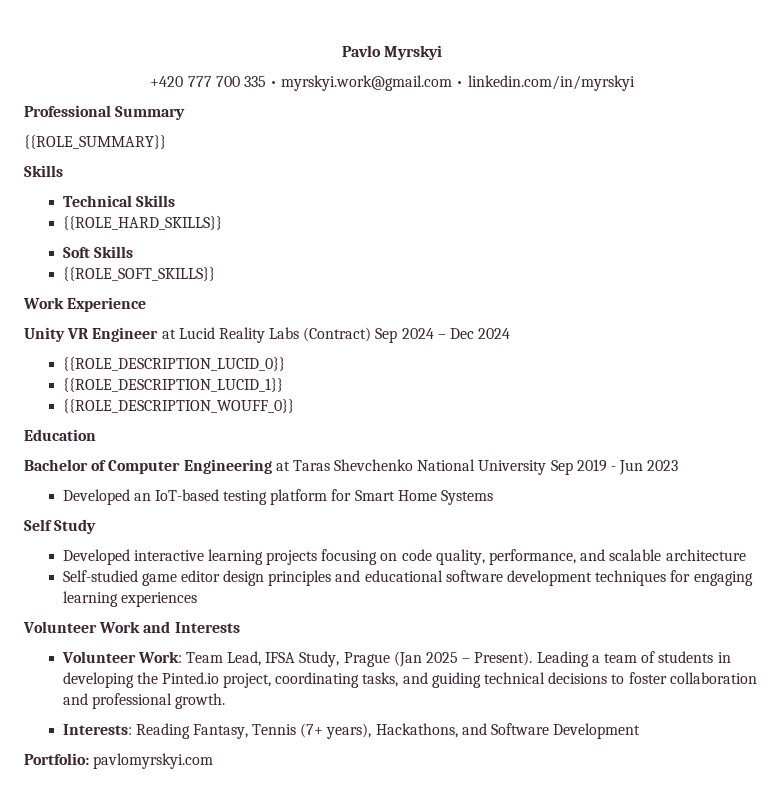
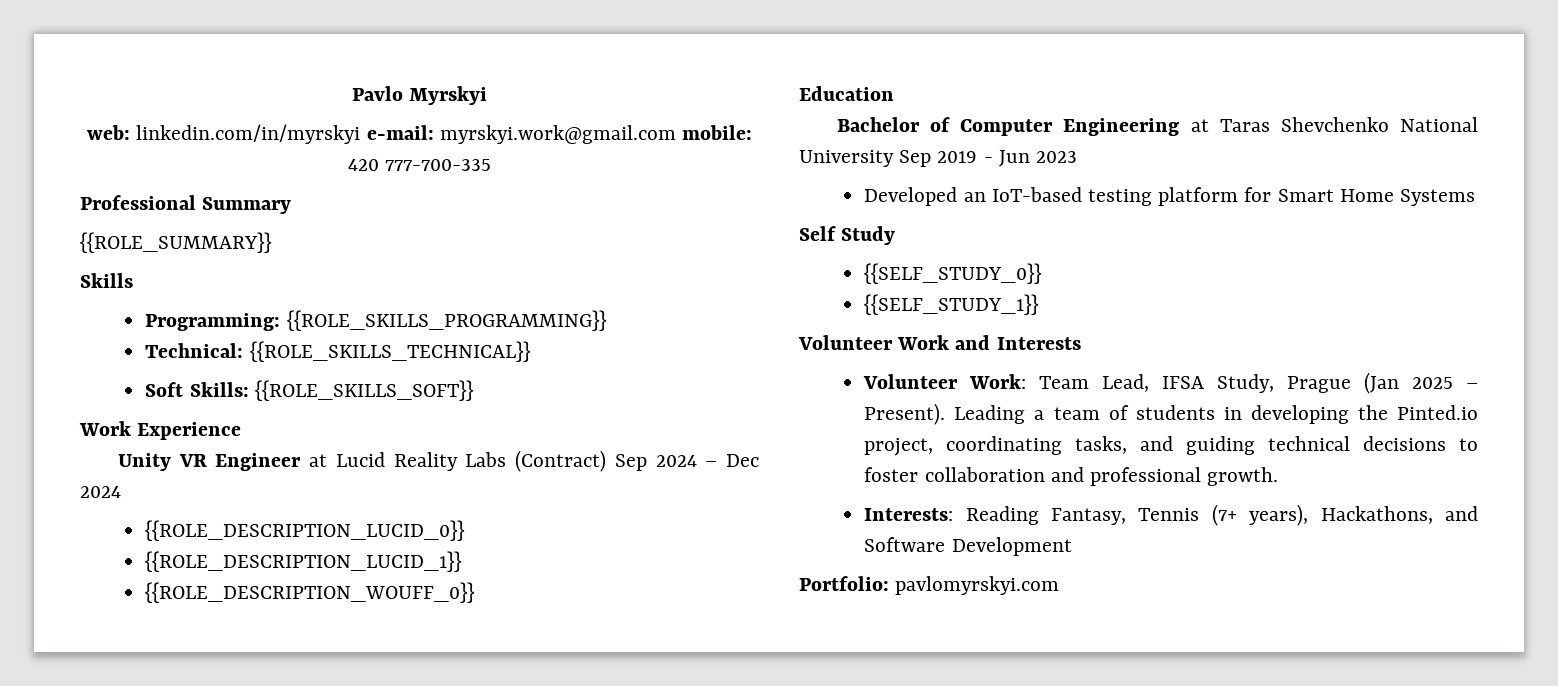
[150,75,635,91] +420 777 700 335 • myrskyi.work@gmail.com • linkedin.com/in/myrskyi -> [87,124,752,144] [347,159,492,171] web: linkedin.com/in/myrskyi e-mail: myrskyi.work@gmail.com mobile: 420 777-700-335
[62,195,175,207] [62,216,222,230] Technical Skills // {{ROLE_HARD_SKILLS}} -> [145,310,607,331] [145,341,531,362] Programming: {{ROLE_SKILLS_PROGRAMMING}} // Technical: {{ROLE_SKILLS_TECHNICAL}}
[93,246,133,258] [62,267,215,281] Skills // {{ROLE_SOFT_SKILLS}} -> [189,380,474,401] Skills: {{ROLE_SKILLS_SOFT}}
[62,549,746,565] [62,570,753,586] [62,591,197,607] Developed interactive learning projects focusing on code quality, performance, and scalable architecture // Self-studied game editor design principles and educational software development techniques for engaging learning experiences -> [864,263,1043,284] [864,294,1040,315] {{SELF_STUDY_0}} // {{SELF_STUDY_1}}

